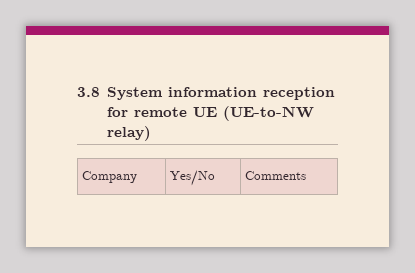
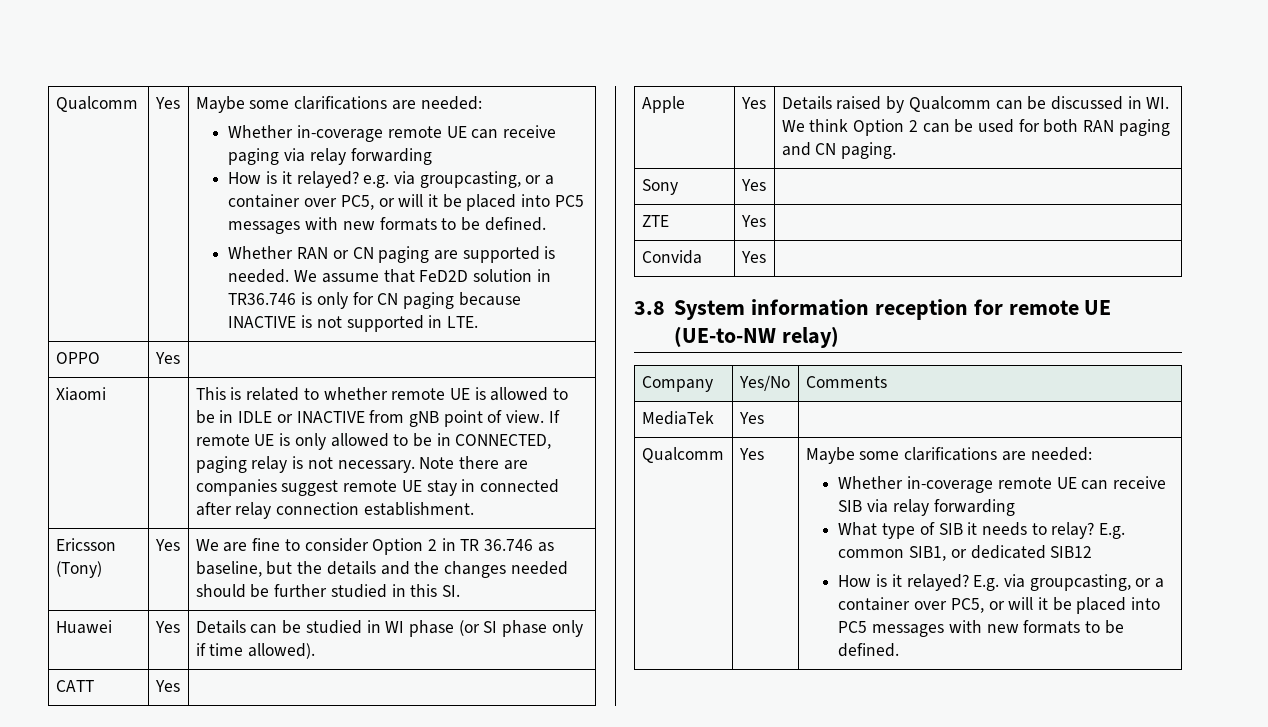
(77, 92) none -> [55,96,138,112] [154,97,180,109] [195,96,482,113] [228,125,556,142] [228,148,432,165] [228,171,555,188] [228,194,584,211] [228,217,546,234] [228,246,556,263] [228,269,551,283] [228,292,521,309] [228,315,478,332] [55,352,100,364] [154,352,180,364] [55,387,106,401] [195,387,569,401] [195,410,560,427] [195,433,552,450] [195,456,528,473] [195,479,559,496] [195,502,474,519] [55,538,116,551] [55,561,102,578] [154,539,180,551] [195,538,554,555] [195,561,568,578] [195,584,460,598] [55,620,112,634] [154,621,180,633] [195,620,583,637] [195,643,316,659] [55,680,94,692] [154,680,180,692] [641,96,685,113] [740,97,766,109] [781,96,1170,113] [781,119,1170,136] [781,142,897,159] [641,179,678,195] [740,179,766,191] [641,215,669,227] [740,215,766,227] [641,250,702,264] [740,251,766,263] Qualcomm | Yes | Maybe some clarifications are needed: // Whether in-coverage remote UE can receive paging via relay forwarding // How is it relayed? e.g. via groupcasting, or a container over PC5, or will it be placed into PC5 messages with new formats to be defined. // Whether RAN or CN paging are supported is needed. We assume that FeD2D solution in TR36.746 is only for CN paging because INACTIVE is not supported in LTE. // OPPO | Yes | // Xiaomi | | This is related to whether remote UE is allowed to be in IDLE or INACTIVE from gNB point of view. If remote UE is only allowed to be in CONNECTED, paging relay is not necessary. Note there are companies suggest remote UE stay in connected after relay connection establishment. // Ericsson (Tony) | Yes | We are fine to consider Option 2 in TR 36.746 as baseline, but the details and the changes needed should be further studied in this SI. // Huawei | Yes | Details can be studied in WI phase (or SI phase only if time allowed). // CATT | Yes | // Apple | Yes | Details raised by Qualcomm can be discussed in WI. We think Option 2 can be used for both RAN paging and CN paging. // Sony | Yes | // ZTE | Yes | // Convida | Yes | //
(307, 175) none -> [641,411,714,425] [738,412,764,424] [641,447,724,463] [738,448,764,460] [805,447,1092,464] [838,476,1166,493] [838,499,1015,516] [838,522,1126,539] [838,545,1093,561] [838,574,1165,591] [838,597,1161,614] [838,620,1124,637] [838,643,900,657] // MediaTek | Yes | // Qualcomm | Yes | Maybe some clarifications are needed: // Whether in-coverage remote UE can receive SIB via relay forwarding // What type of SIB it needs to relay? E.g. common SIB1, or dedicated SIB12 // How is it relayed? E.g. via groupcasting, or a container over PC5, or will it be placed into PC5 messages with new formats to be defined.

